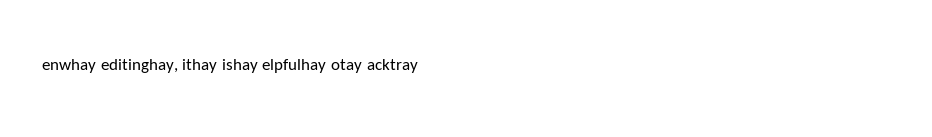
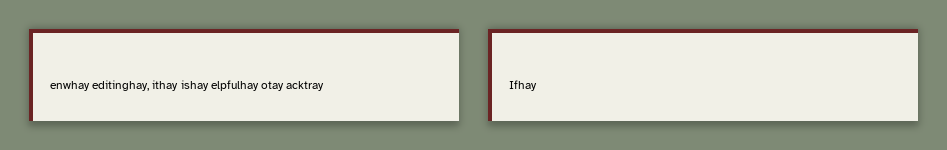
(418, 66) none -> [509,80,537,91] // Ifhay

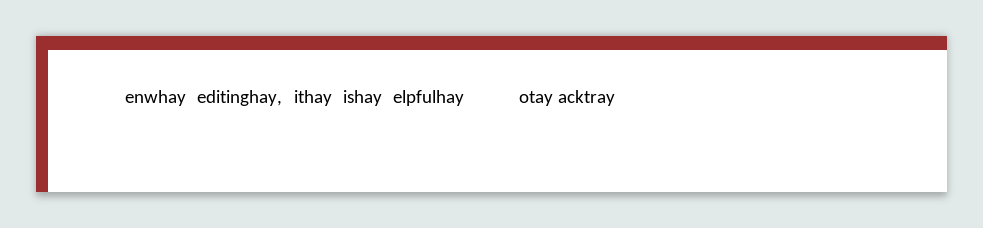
[509,80,537,91] // Ifhay -> (615, 98) none

